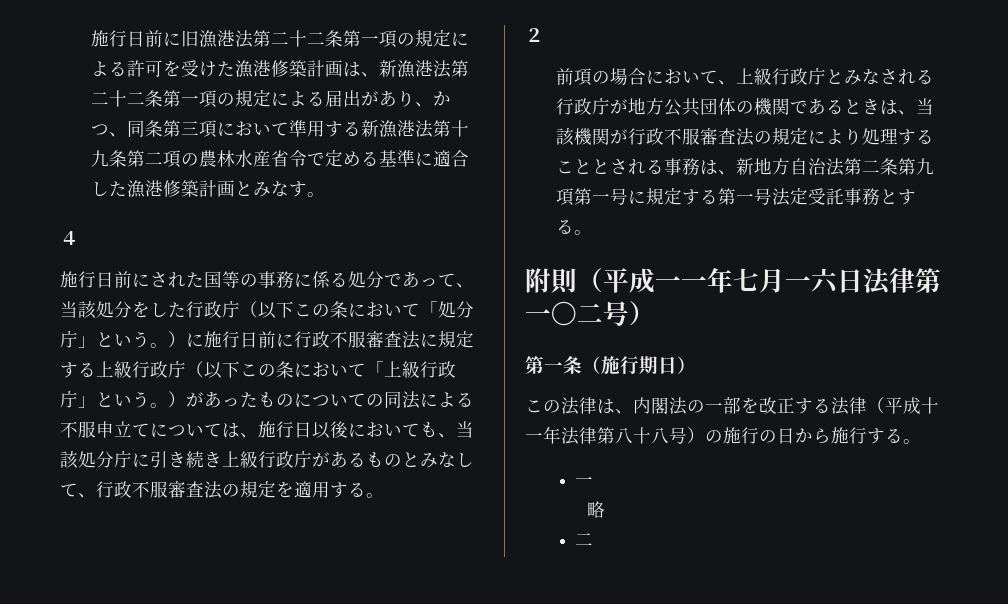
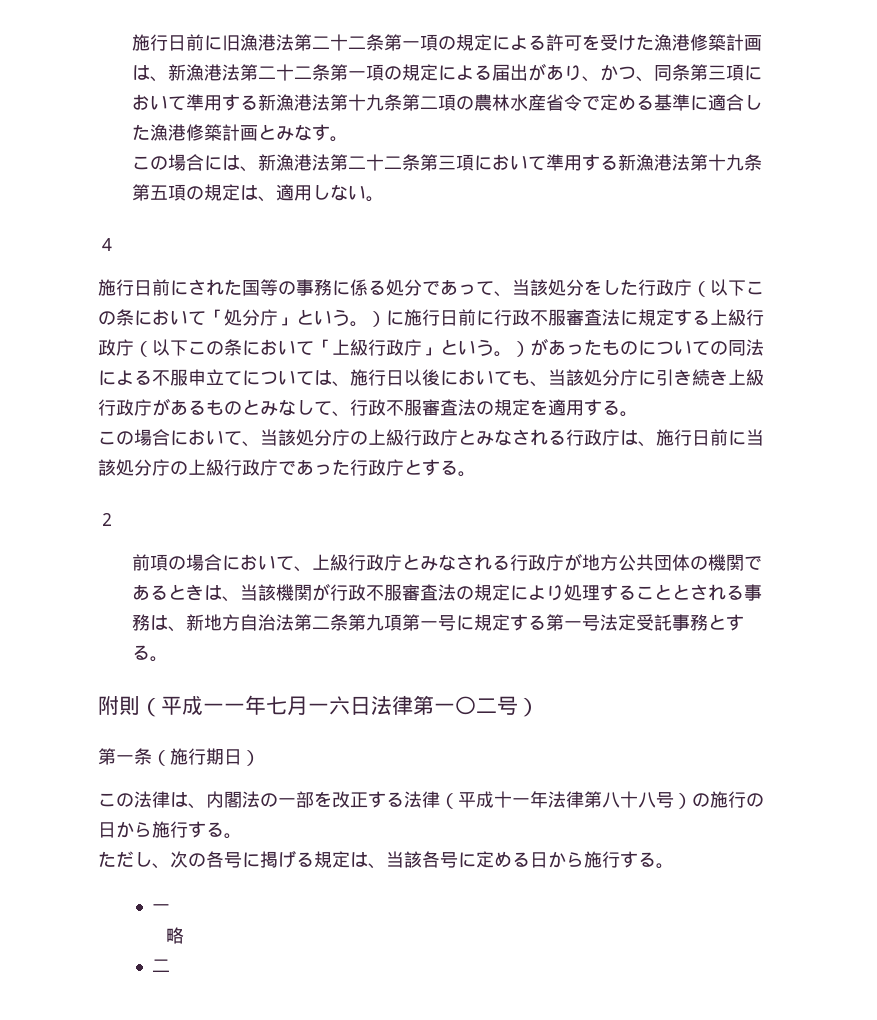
(326, 194) none -> [132,154,763,172] [132,184,385,202] // この場合には、新漁港法第二十二条第三項において準用する新漁港法第十九条第五項の規定は、適用しない。
(384, 495) none -> [98,429,764,447] [98,459,476,477] // この場合において、当該処分庁の上級行政庁とみなされる行政庁は、施行日前に当該処分庁の上級行政庁であった行政庁とする。
(921, 441) none -> [98,850,674,869] // ただし、次の各号に掲げる規定は、当該各号に定める日から施行する。

